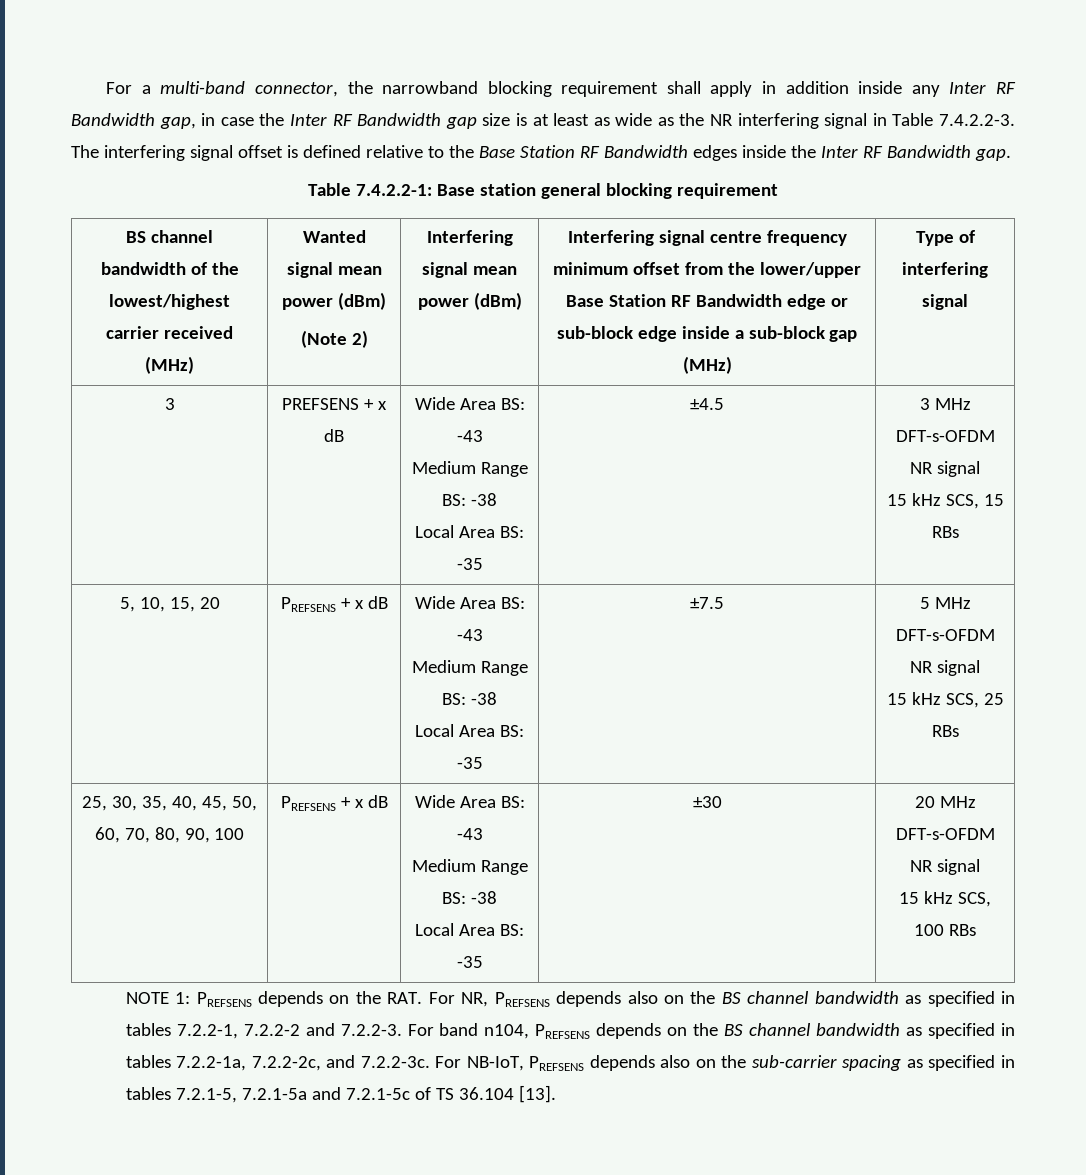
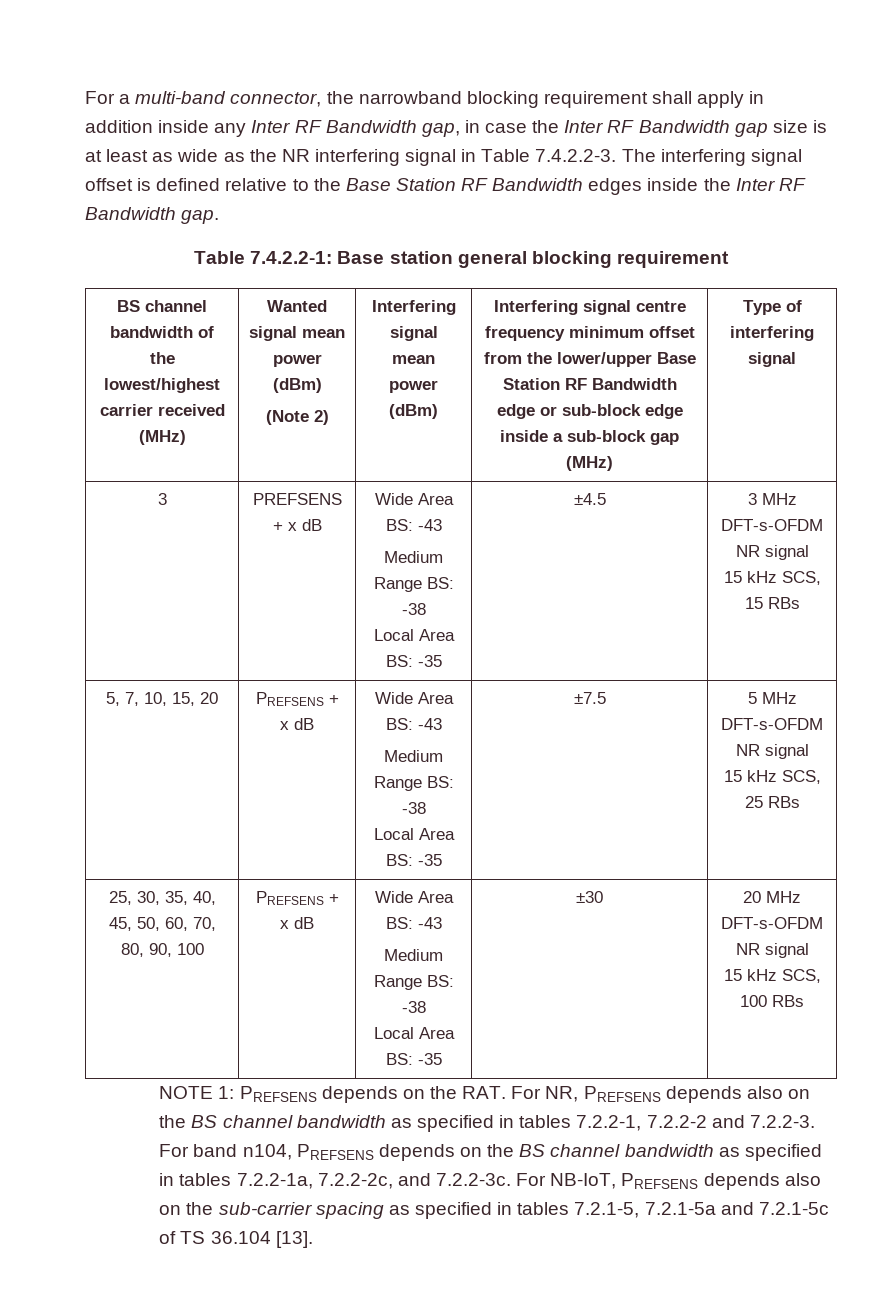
(135, 604) none -> [125,692,139,706] 7,

